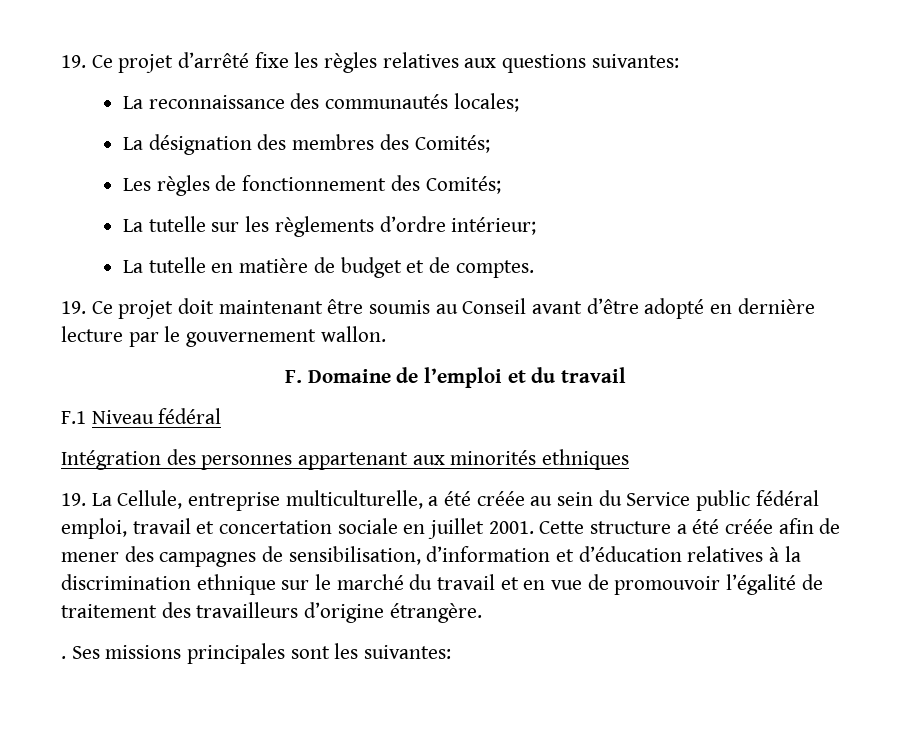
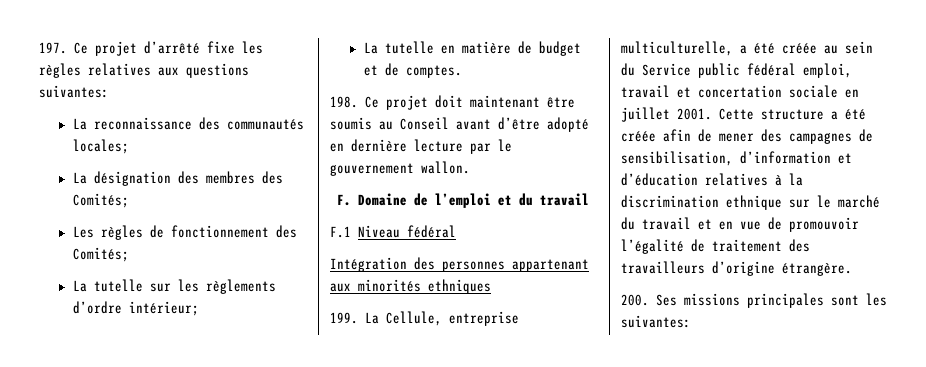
[61,55,86,68] 19. -> [39,42,67,54] 197.
[61,301,86,314] 19. -> [330,96,358,108] 198.
[61,493,86,506] 19. -> [330,312,358,324] 199.
[61,656,66,659] . -> [621,294,649,306] 200.

